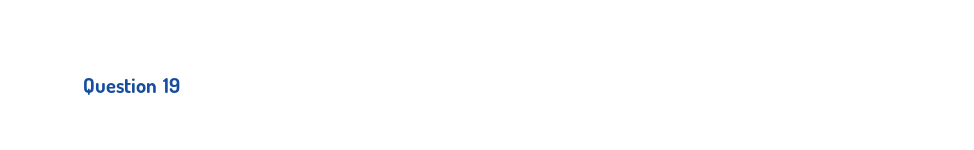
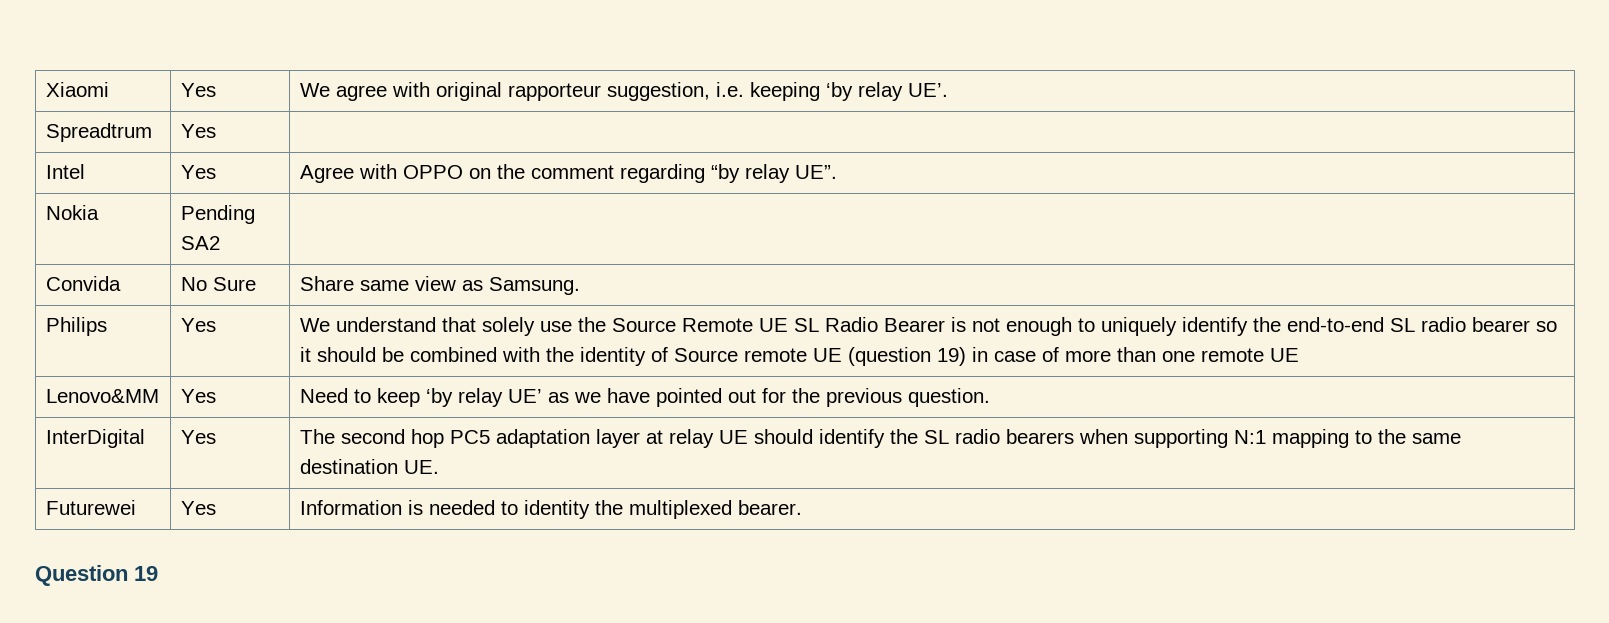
(83, 86) none -> [45,82,109,97] [180,83,216,97] [299,82,948,101] [45,123,152,142] [180,124,216,138] [45,164,85,179] [180,165,216,179] [299,164,837,183] [45,205,99,220] [180,205,255,224] [180,236,220,250] [45,276,121,291] [180,277,256,291] [299,276,580,295] [45,317,107,336] [180,318,216,332] [299,317,1557,336] [299,347,1299,366] [45,389,159,403] [180,389,216,403] [299,388,990,407] [45,429,145,448] [180,430,216,444] [299,429,1461,448] [299,459,439,474] [45,500,136,515] [180,501,216,515] [299,500,802,519] Xiaomi | Yes | We agree with original rapporteur suggestion, i.e. keeping ‘by relay UE’. // Spreadtrum | Yes | // Intel | Yes | Agree with OPPO on the comment regarding “by relay UE”. // Nokia | Pending SA2 | // Convida | No Sure | Share same view as Samsung. // Philips | Yes | We understand that solely use the Source Remote UE SL Radio Bearer is not enough to uniquely identify the end-to-end SL radio bearer so it should be combined with the identity of Source remote UE (question 19) in case of more than one remote UE // Lenovo&MM | Yes | Need to keep ‘by relay UE’ as we have pointed out for the previous question. // InterDigital | Yes | The second hop PC5 adaptation layer at relay UE should identify the SL radio bearers when supporting N:1 mapping to the same destination UE. // Futurewei | Yes | Information is needed to identity the multiplexed bearer. //

